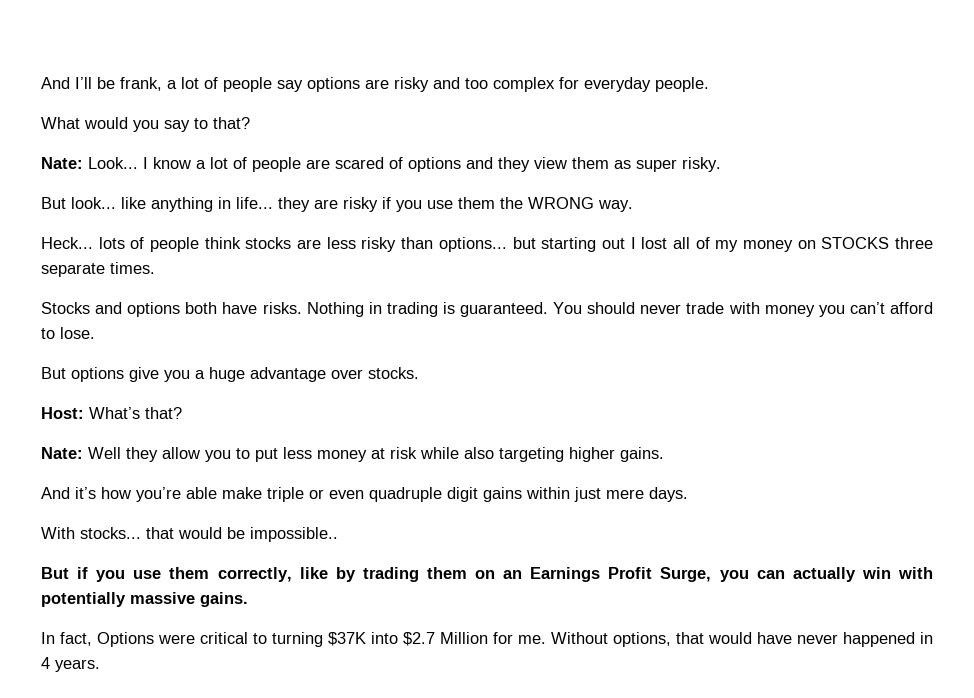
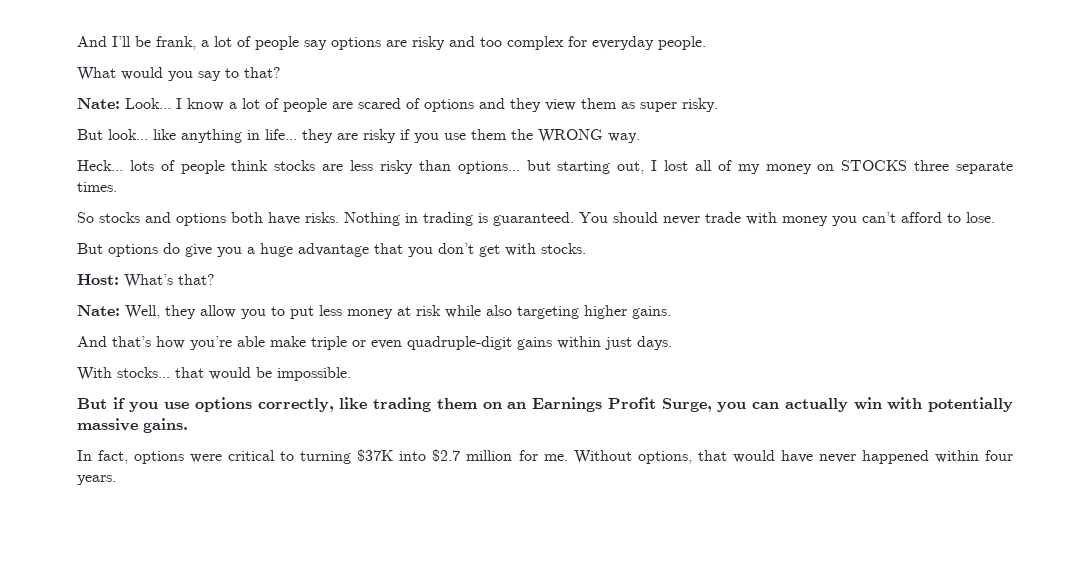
[601,238,625,249] out -> [617,161,645,174] out,
[41,302,90,314] Stocks -> [77,212,140,223] So stocks
(124, 374) none -> [163,243,180,254] do
[331,369,363,379] over -> [374,243,536,257] that you don’t get with
[88,447,121,459] Well -> [125,305,160,319] Well,
[75,487,96,499] it’s -> [112,336,151,347] that’s
[369,487,478,502] quadruple digit -> [407,336,512,350] quadruple-digit
[606,489,644,499] mere -> (632, 343) none
[250,527,338,542] impossible.. -> [277,367,351,381] impossible.
[169,567,210,579] them -> [194,397,252,412] options
[335,567,356,582] by -> (368, 403) none
[97,632,154,647] Options -> [134,451,185,464] options
[440,632,488,644] Million -> [466,450,513,461] million
[920,632,933,644] [41,657,50,669] in 4 -> [934,450,1013,463] within four

